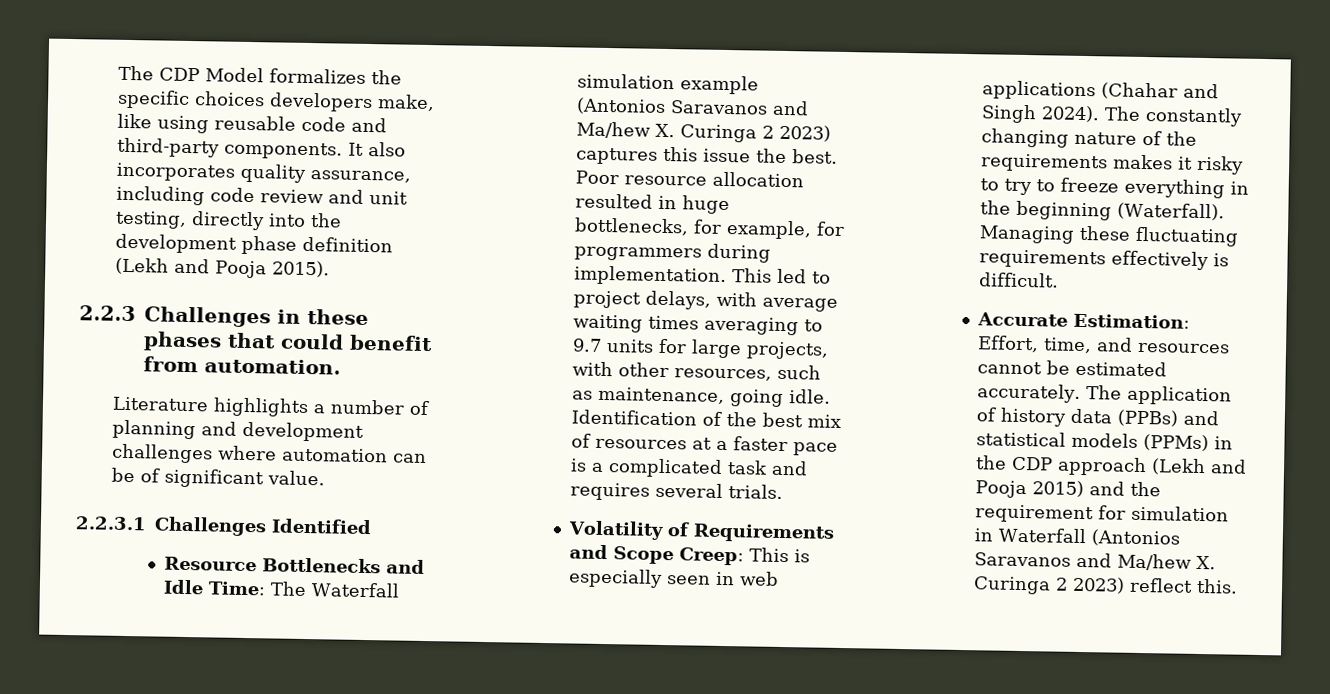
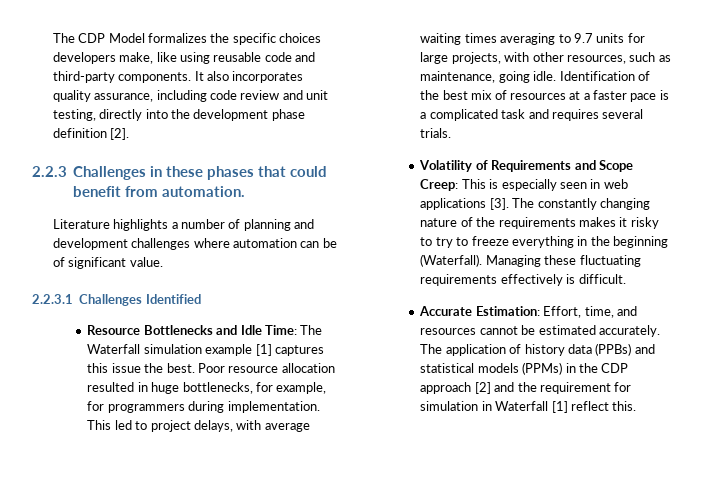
[114,257,330,279] (Lekh and Pooja 2015). -> [110,128,130,140] [2].
[576,97,810,116] [576,121,832,143] (Antonios Saravanos and Ma/hew X. Curinga 2 2023) -> [255,344,272,356] [1]
[1101,82,1220,100] [981,104,1101,124] (Chahar and Singh 2024). -> [489,198,509,210] [3].
[1151,458,1248,476] [975,480,1085,499] (Lekh and Pooja 2015) -> [474,382,491,394] [2]
[1091,529,1181,547] [974,552,1217,571] [973,576,1126,595] (Antonios Saravanos and Ma/hew X. Curinga 2 2023) -> [551,401,568,413] [1]

